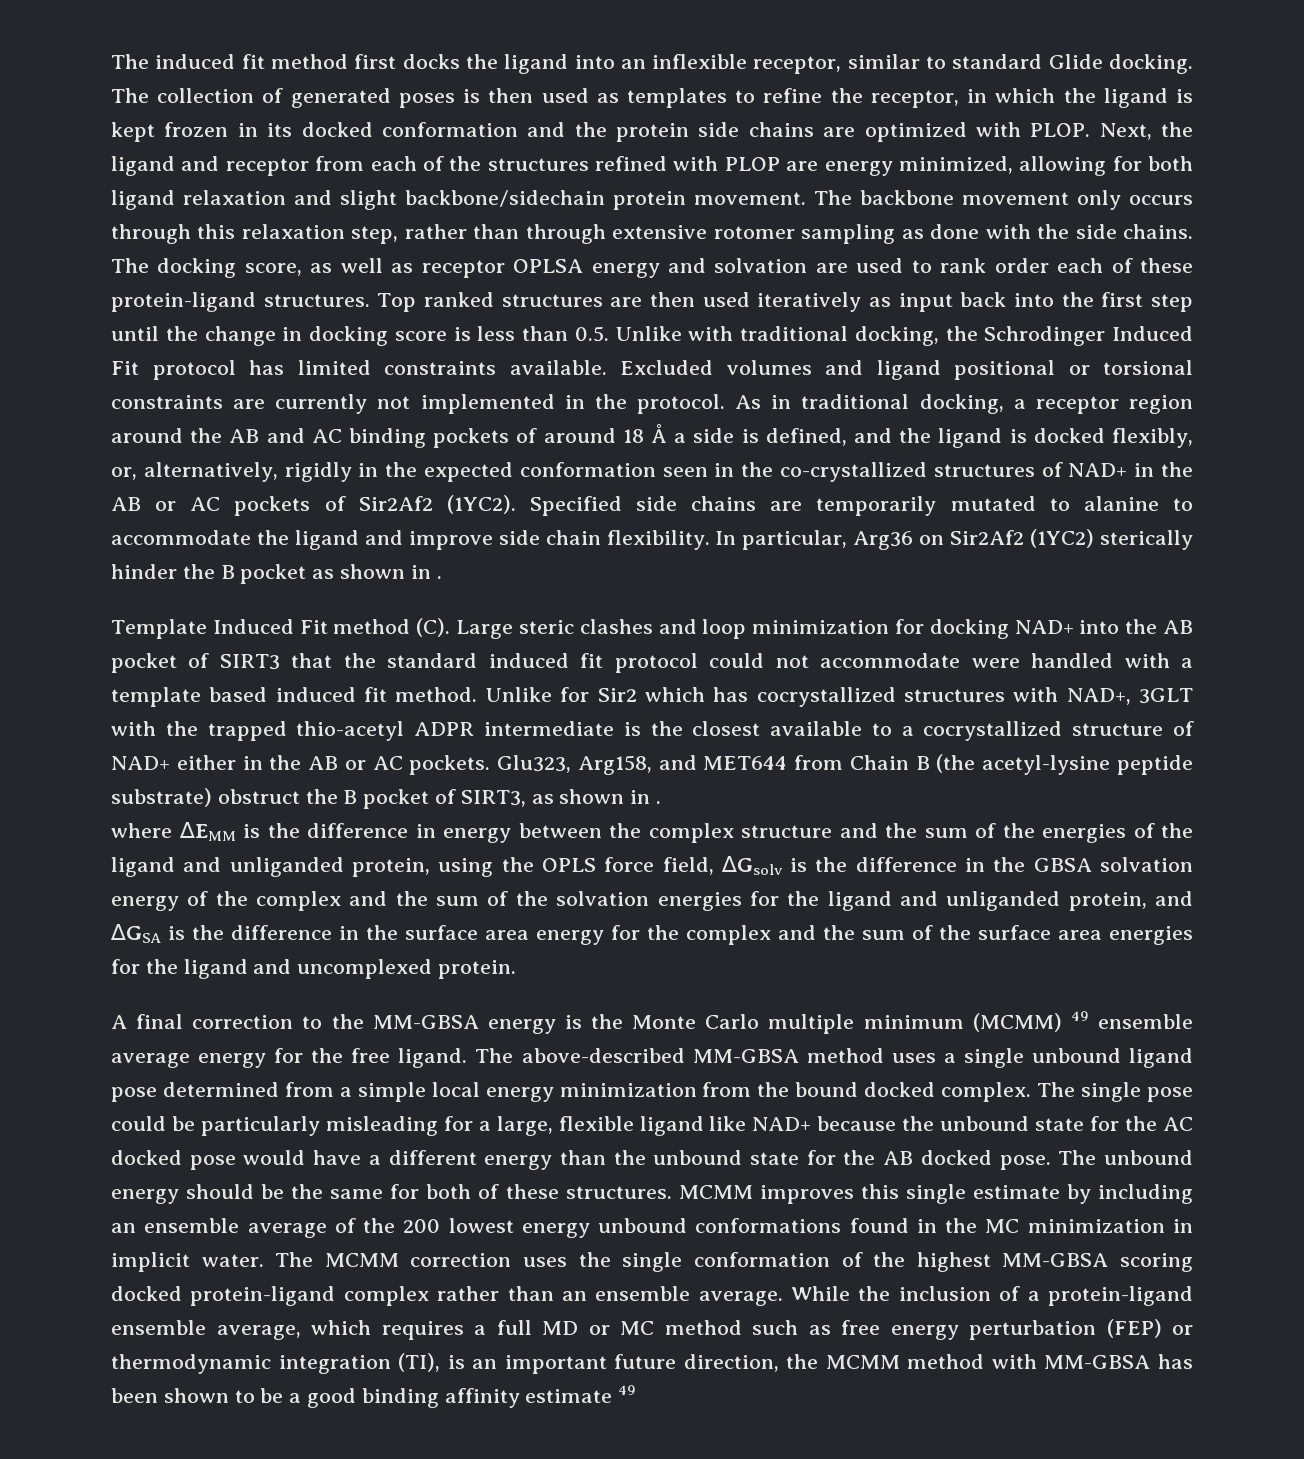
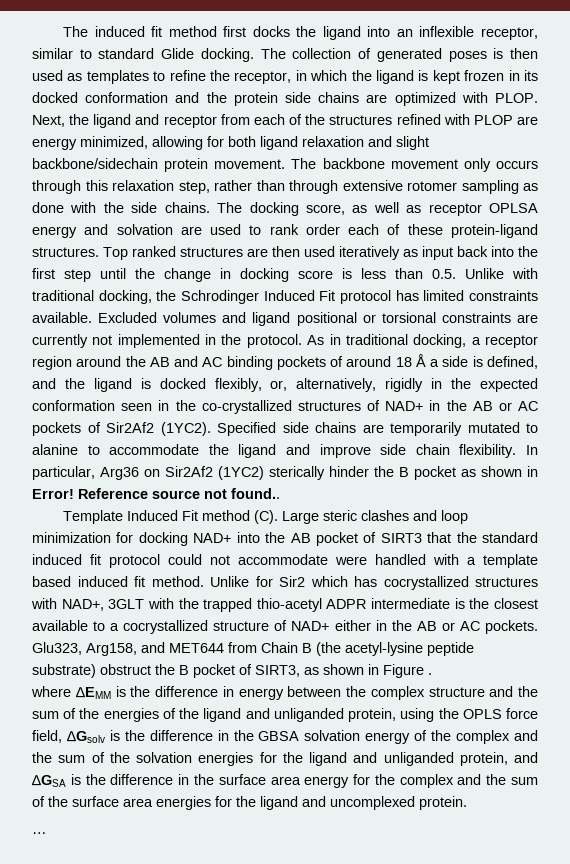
[436,576,442,579] . -> [32,488,280,499] Error! Reference source not found..
(651, 797) none -> [383,664,424,678] Figure
[111,1011,1193,1034] [111,1048,1193,1068] [111,1082,1193,1102] [111,1116,1194,1136] [111,1150,1194,1170] [111,1184,1193,1204] [111,1218,1193,1238] [111,1252,1193,1272] [111,1286,1193,1306] [111,1319,1193,1340] [111,1353,1193,1374] [111,1385,637,1408] A final correction to the MM-GBSA energy is the Monte Carlo multiple minimum (MCMM) 49 ensemble average energy for the free ligand. The above-described MM-GBSA method uses a single unbound ligand pose determined from a simple local energy minimization from the bound docked complex. The single pose could be particularly misleading for a large, flexible ligand like NAD+ because the unbound state for the AC docked pose would have a different energy than the unbound state for the AB docked pose. The unbound energy should be the same for both of these structures. MCMM improves this single estimate by including an ensemble average of the 200 lowest energy unbound conformations found in the MC minimization in implicit water. The MCMM correction uses the single conformation of the highest MM-GBSA scoring docked protein-ligand complex rather than an ensemble average. While the inclusion of a protein-ligand ensemble average, which requires a full MD or MC method such as free energy perturbation (FEP) or thermodynamic integration (TI), is an important future direction, the MCMM method with MM-GBSA has been shown to be a good binding affinity estimate 49 -> [32,832,47,834] …

